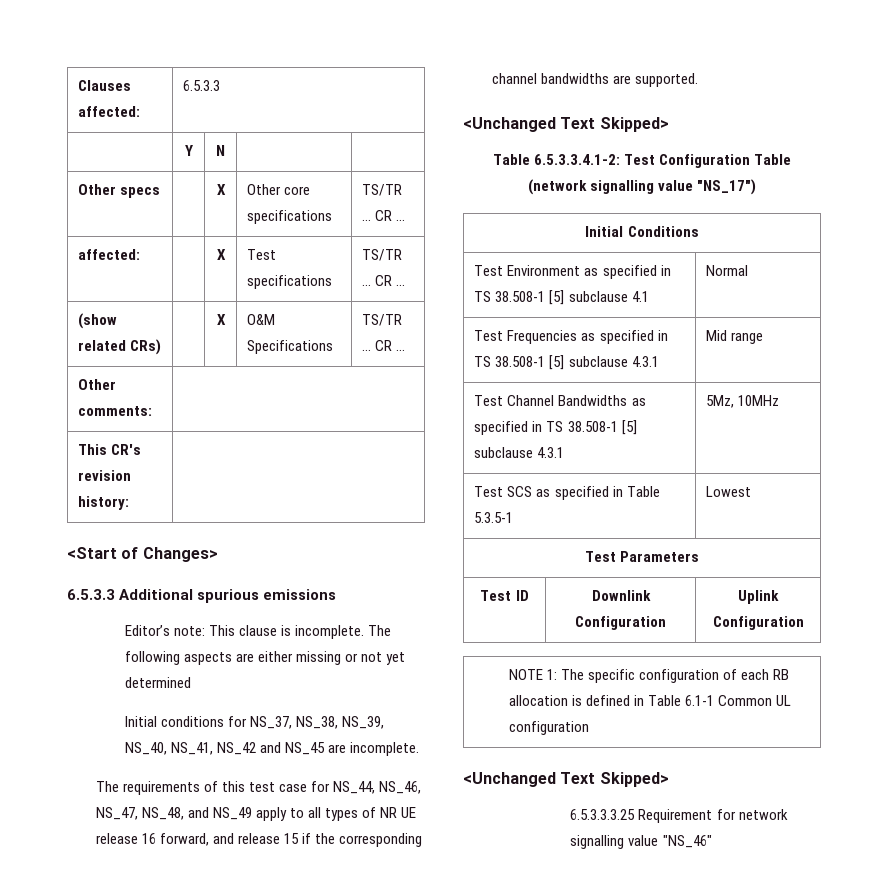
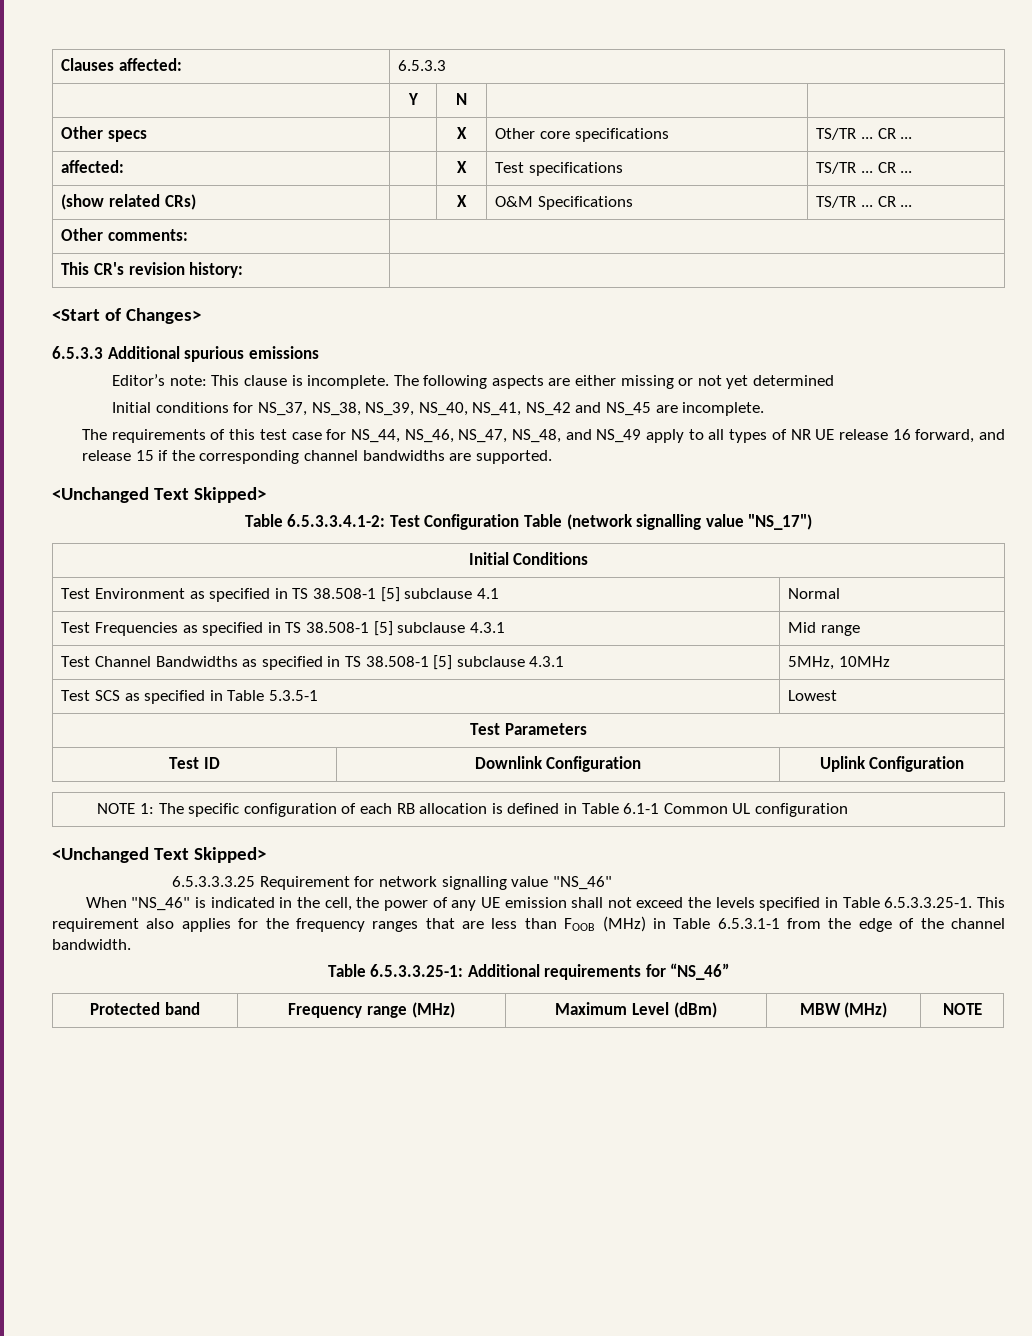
[706,395,735,408] 5Mz, -> [788,656,835,670] 5MHz,
(712, 841) none -> [85,897,1006,911] [52,916,1006,932] [52,939,131,950] [327,963,730,980] [90,1002,200,1015] [288,1002,455,1018] [555,1002,717,1018] [799,1002,888,1018] [942,1003,982,1015] // When "NS_46" is indicated in the cell, the power of any UE emission shall not exceed the levels specified in Table 6.5.3.3.25-1. This requirement also applies for the frequency ranges that are less than FOOB (MHz) in Table 6.5.3.1-1 from the edge of the channel bandwidth. // Table 6.5.3.3.25-1: Additional requirements for “NS_46” // Protected band | Frequency range (MHz) | Maximum Level (dBm) | MBW (MHz) | NOTE

